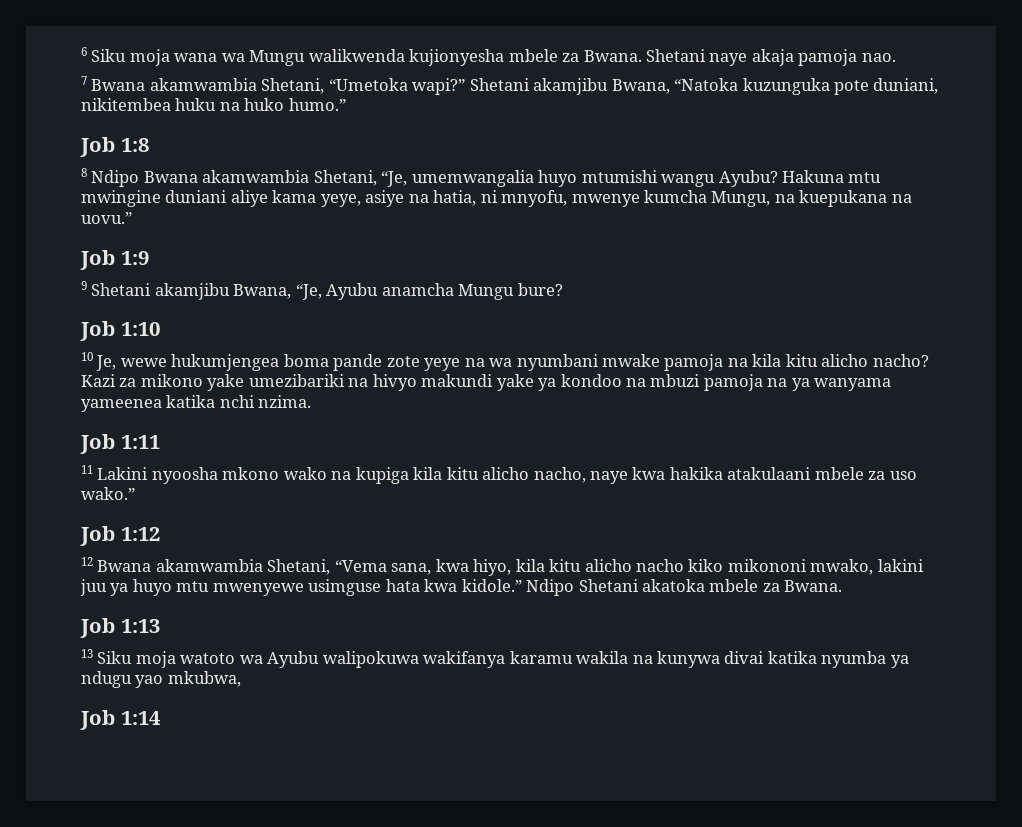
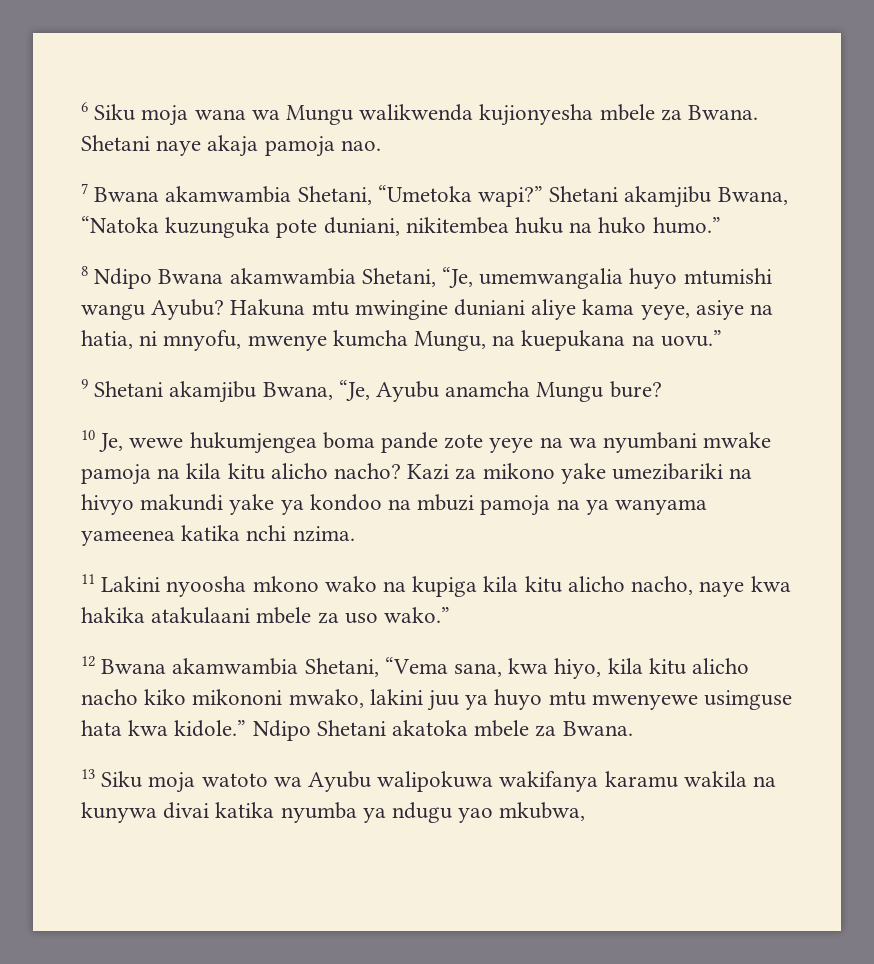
[80,137,149,157] // Job 1:8 -> (721, 225) none
[80,250,149,270] // Job 1:9 -> (722, 338) none
[80,321,160,341] // Job 1:10 -> (662, 389) none
[80,434,160,454] // Job 1:11 -> (355, 534) none
[80,526,160,546] // Job 1:12 -> (451, 615) none
[80,618,160,638] // Job 1:13 -> (633, 728) none
[80,710,161,730] // Job 1:14 -> (586, 811) none

